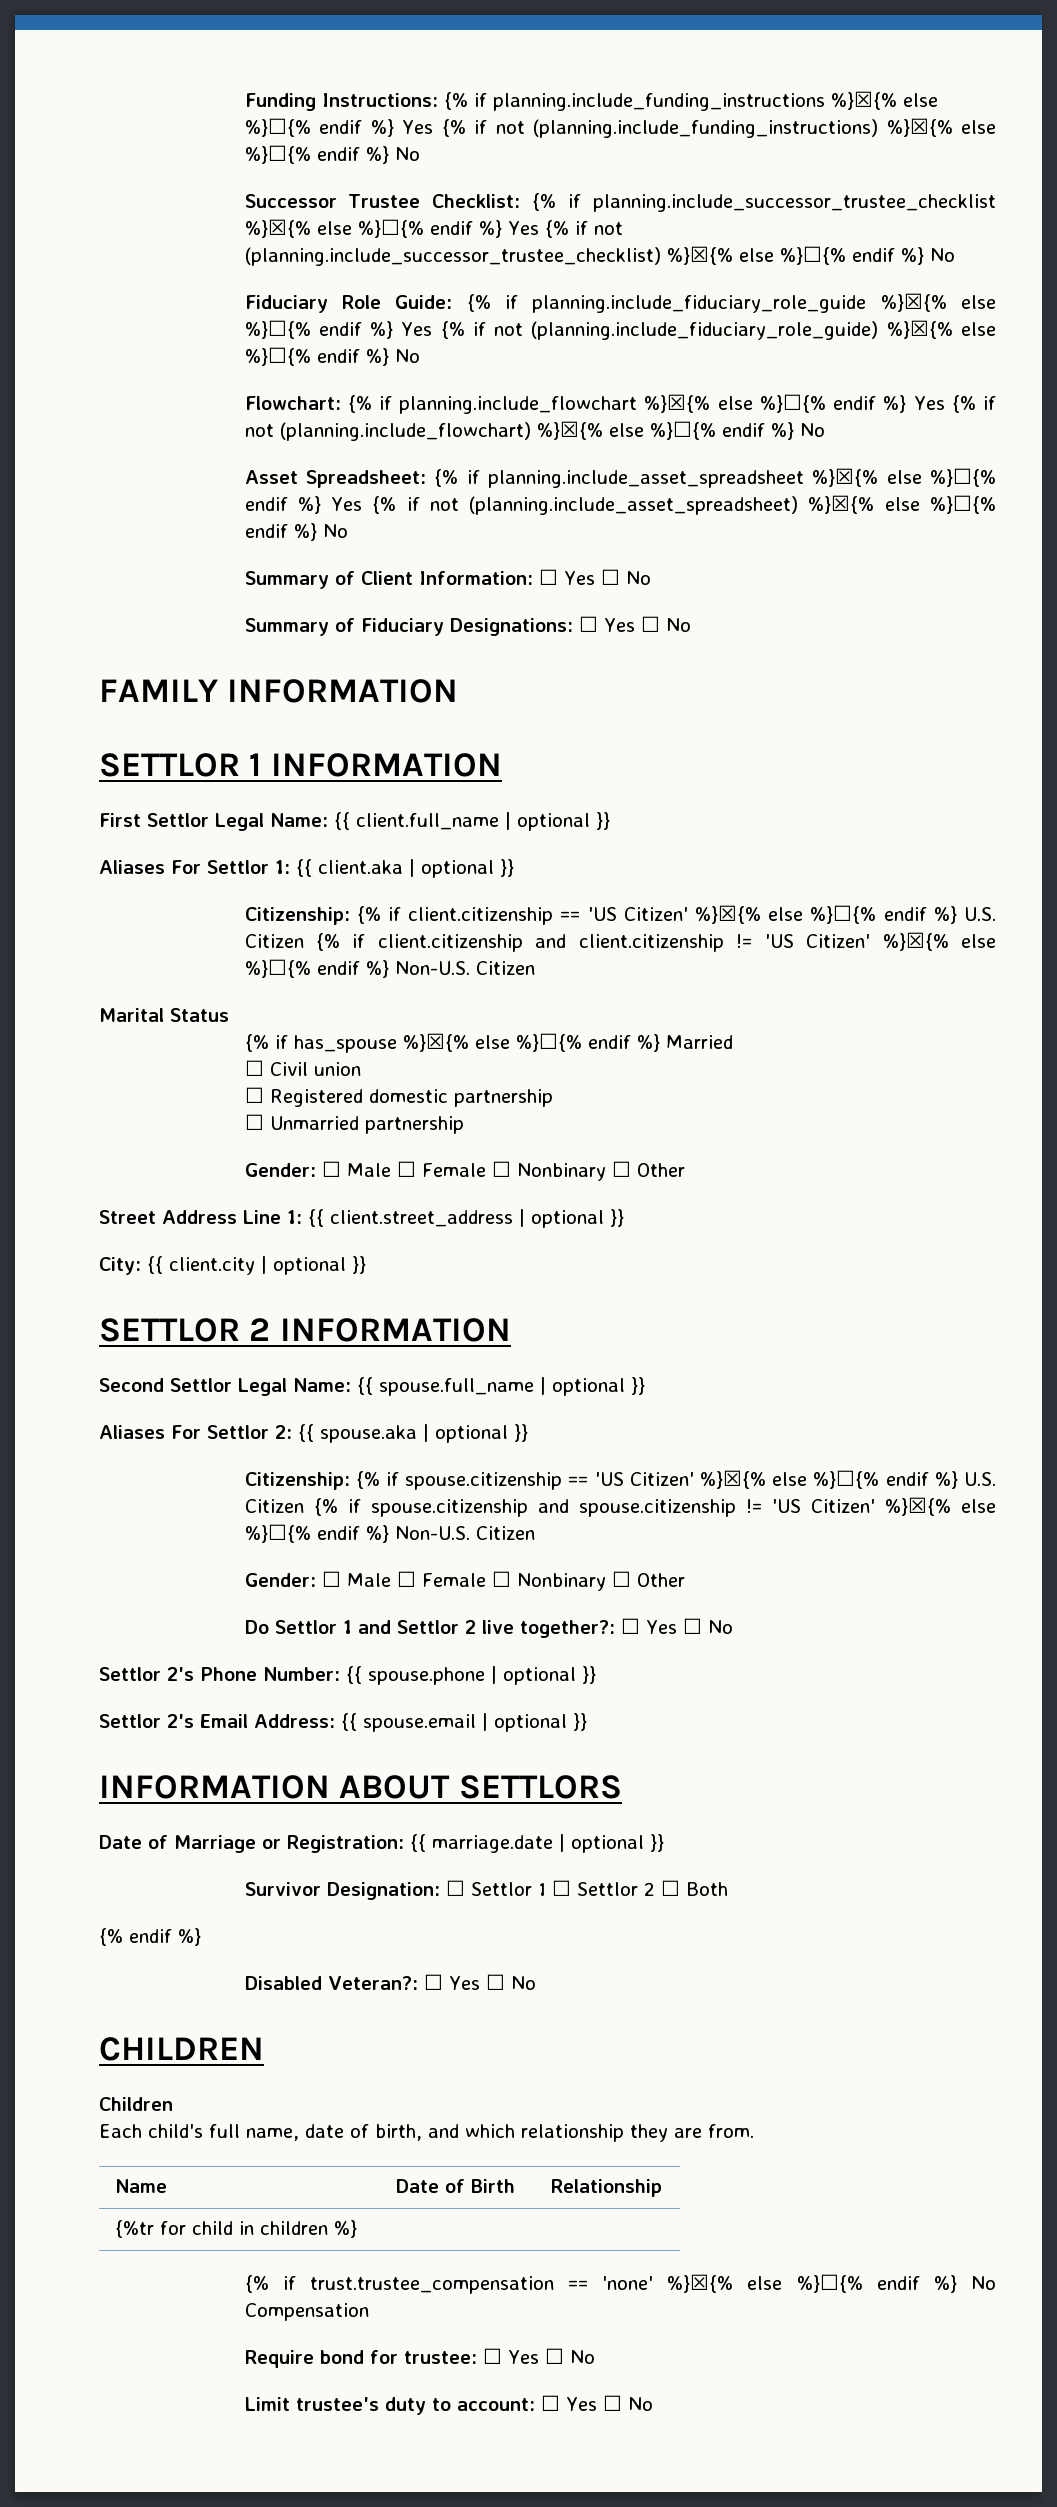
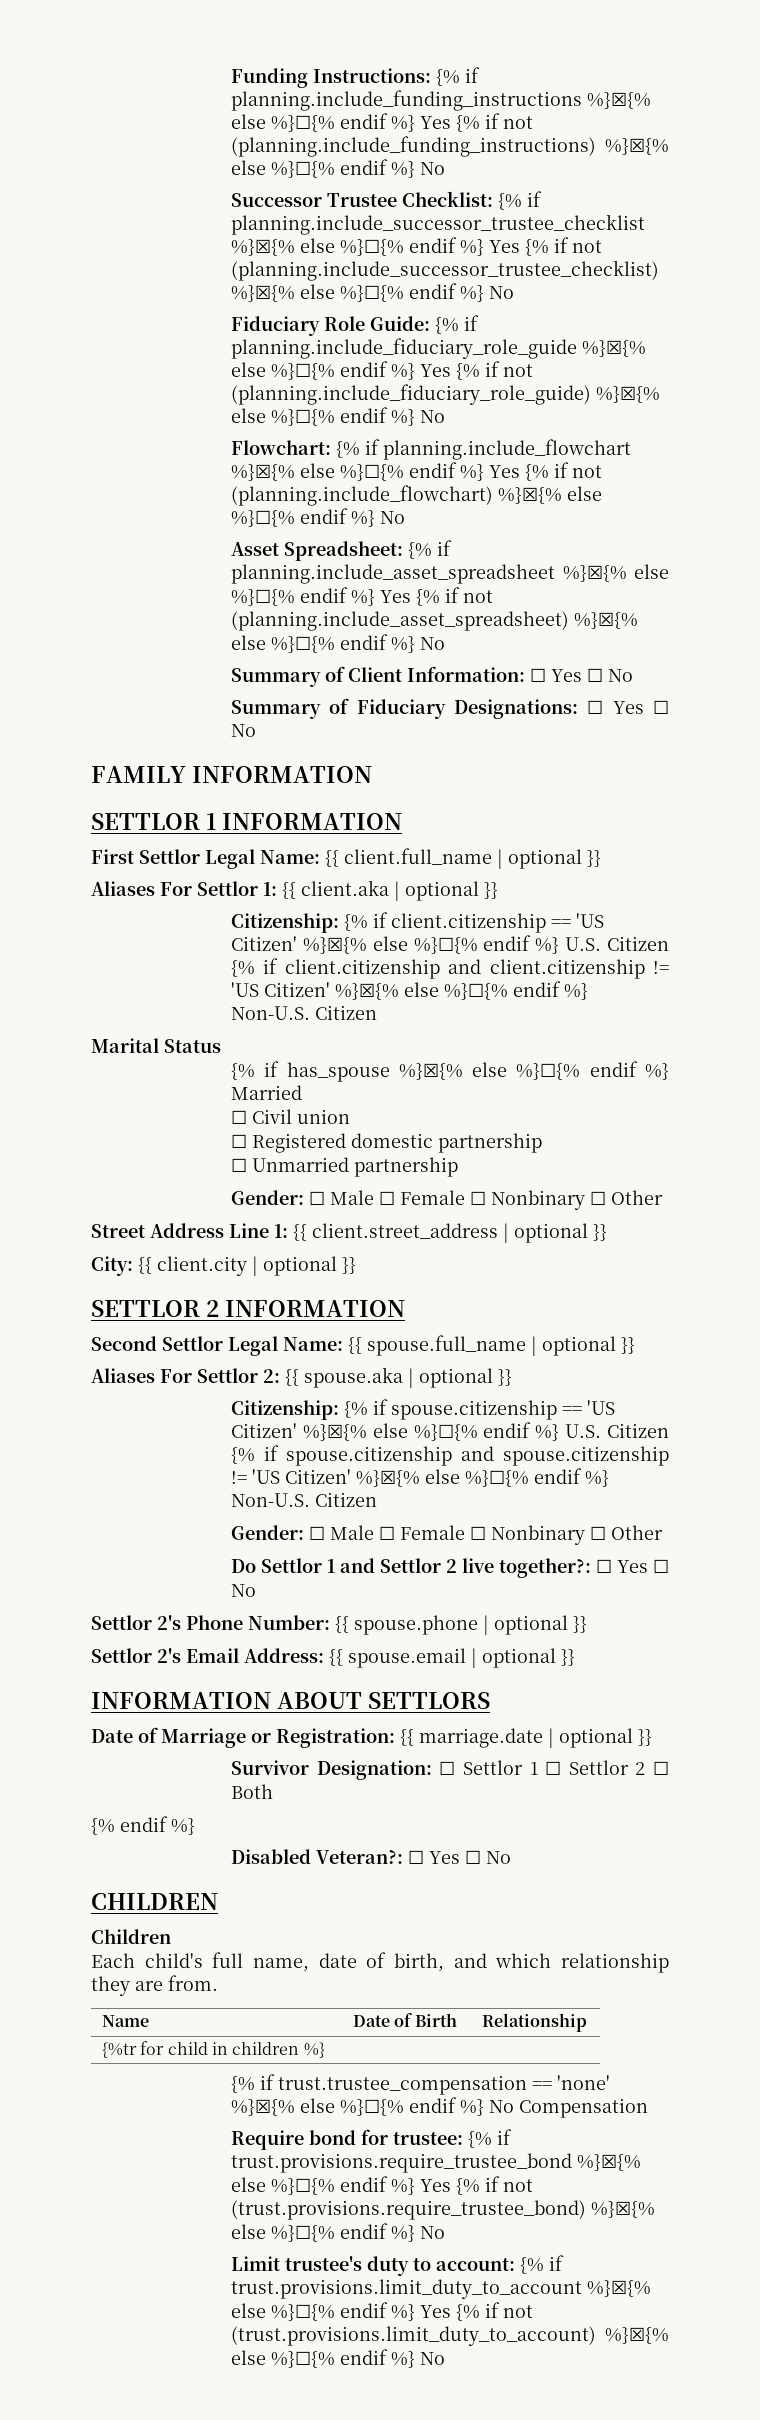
[482,2348,564,2364] ☐ Yes ☐ -> [467,2129,512,2148] [230,2153,641,2173] [230,2176,533,2195] [230,2200,655,2220] [230,2223,415,2242] {% if trust.provisions.require_trustee_bond %}☒{% else %}☐{% endif %} Yes {% if not (trust.provisions.require_trustee_bond) %}☒{% else %}☐{% endif %}
[540,2395,622,2411] ☐ Yes ☐ -> [519,2255,564,2274] [230,2279,651,2299] [230,2302,533,2321] [230,2326,669,2346] [230,2349,415,2368] {% if trust.provisions.limit_duty_to_account %}☒{% else %}☐{% endif %} Yes {% if not (trust.provisions.limit_duty_to_account) %}☒{% else %}☐{% endif %}

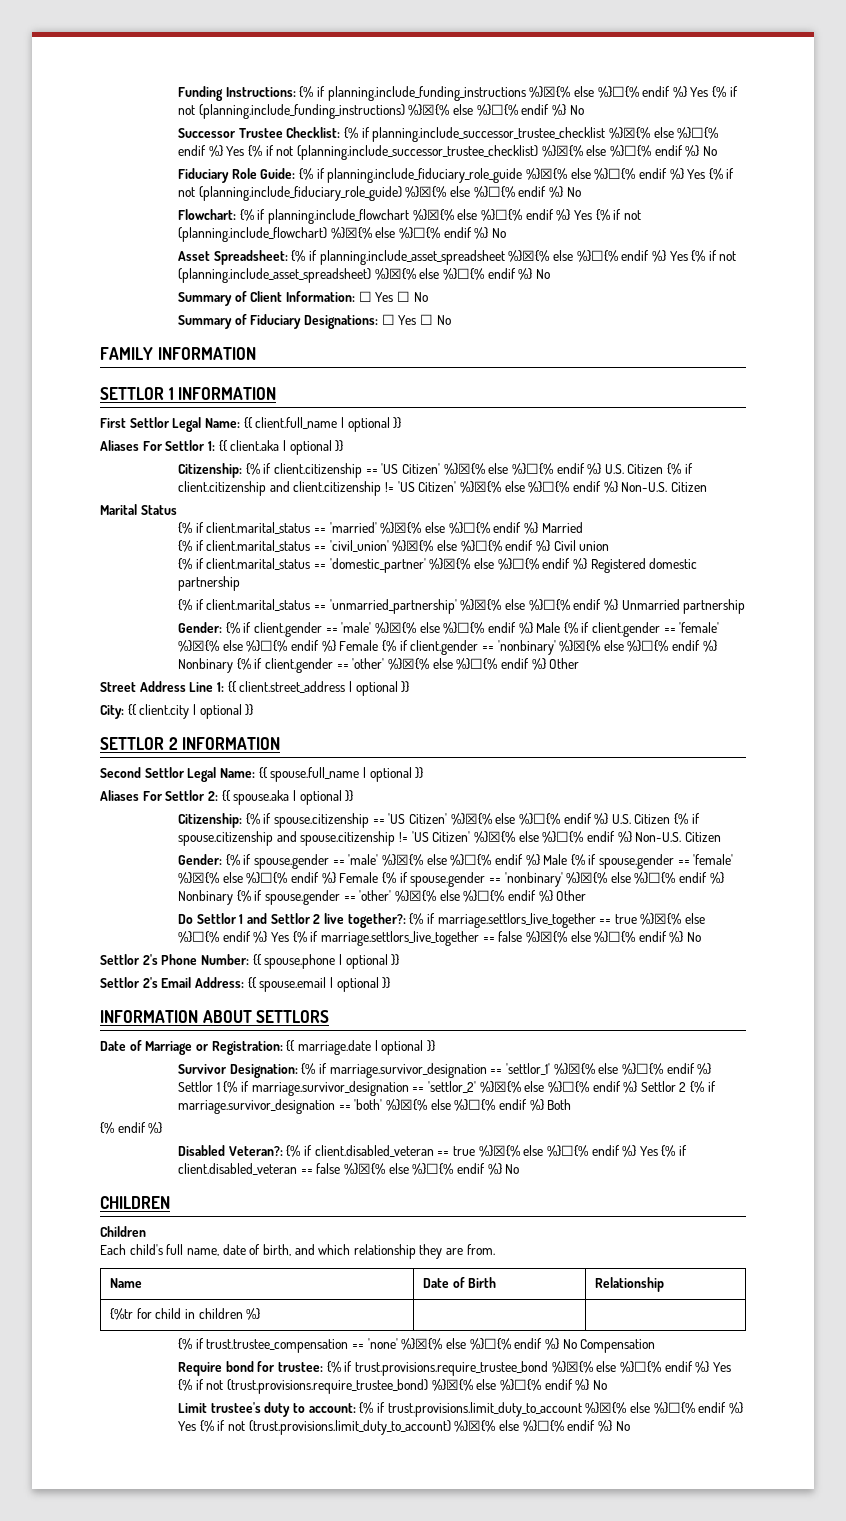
[286,1062,390,1082] has_spouse -> [206,522,377,534] client.marital_status == 'married'
[230,1109,350,1124] [230,1133,542,1153] [230,1157,458,1177] [230,1190,606,1210] ☐ Civil union // ☐ Registered domestic partnership // ☐ Unmarried partnership // Gender: ☐ Male ☐ Female ☐ Nonbinary ☐ -> [178,540,610,552] [178,558,698,573] [178,576,241,591] [178,599,746,614] [178,622,720,637] [178,640,717,655] [178,658,546,673] {% if client.marital_status == 'civil_union' %}☒{% else %}☐{% endif %} Civil union // {% if client.marital_status == 'domestic_partner' %}☒{% else %}☐{% endif %} Registered domestic partnership // {% if client.marital_status == 'unmarried_partnership' %}☒{% else %}☐{% endif %} Unmarried partnership // Gender: {% if client.gender == 'male' %}☒{% else %}☐{% endif %} Male {% if client.gender == 'female' %}☒{% else %}☐{% endif %} Female {% if client.gender == 'nonbinary' %}☒{% else %}☐{% endif %} Nonbinary {% if client.gender == 'other' %}☒{% else %}☐{% endif %}
[308,1525,606,1545] ☐ Male ☐ Female ☐ Nonbinary ☐ -> [225,854,734,869] [178,872,724,887] [178,890,553,905] {% if spouse.gender == 'male' %}☒{% else %}☐{% endif %} Male {% if spouse.gender == 'female' %}☒{% else %}☐{% endif %} Female {% if spouse.gender == 'nonbinary' %}☒{% else %}☐{% endif %} Nonbinary {% if spouse.gender == 'other' %}☒{% else %}☐{% endif %}
[595,1559,669,1573] ☐ Yes ☐ -> [409,913,706,928] [178,931,684,946] {% if marriage.settlors_live_together == true %}☒{% else %}☐{% endif %} Yes {% if marriage.settlors_live_together == false %}☒{% else %}☐{% endif %}
[439,1760,669,1775] ☐ Settlor 1 ☐ Settlor 2 ☐ -> [301,1063,712,1078] [178,1081,716,1096] [178,1099,544,1114] {% if marriage.survivor_designation == 'settlor_1' %}☒{% else %}☐{% endif %} Settlor 1 {% if marriage.survivor_designation == 'settlor_2' %}☒{% else %}☐{% endif %} Settlor 2 {% if marriage.survivor_designation == 'both' %}☒{% else %}☐{% endif %}
[407,1850,481,1864] ☐ Yes ☐ -> [286,1145,688,1157] [178,1163,502,1175] {% if client.disabled_veteran == true %}☒{% else %}☐{% endif %} Yes {% if client.disabled_veteran == false %}☒{% else %}☐{% endif %}

